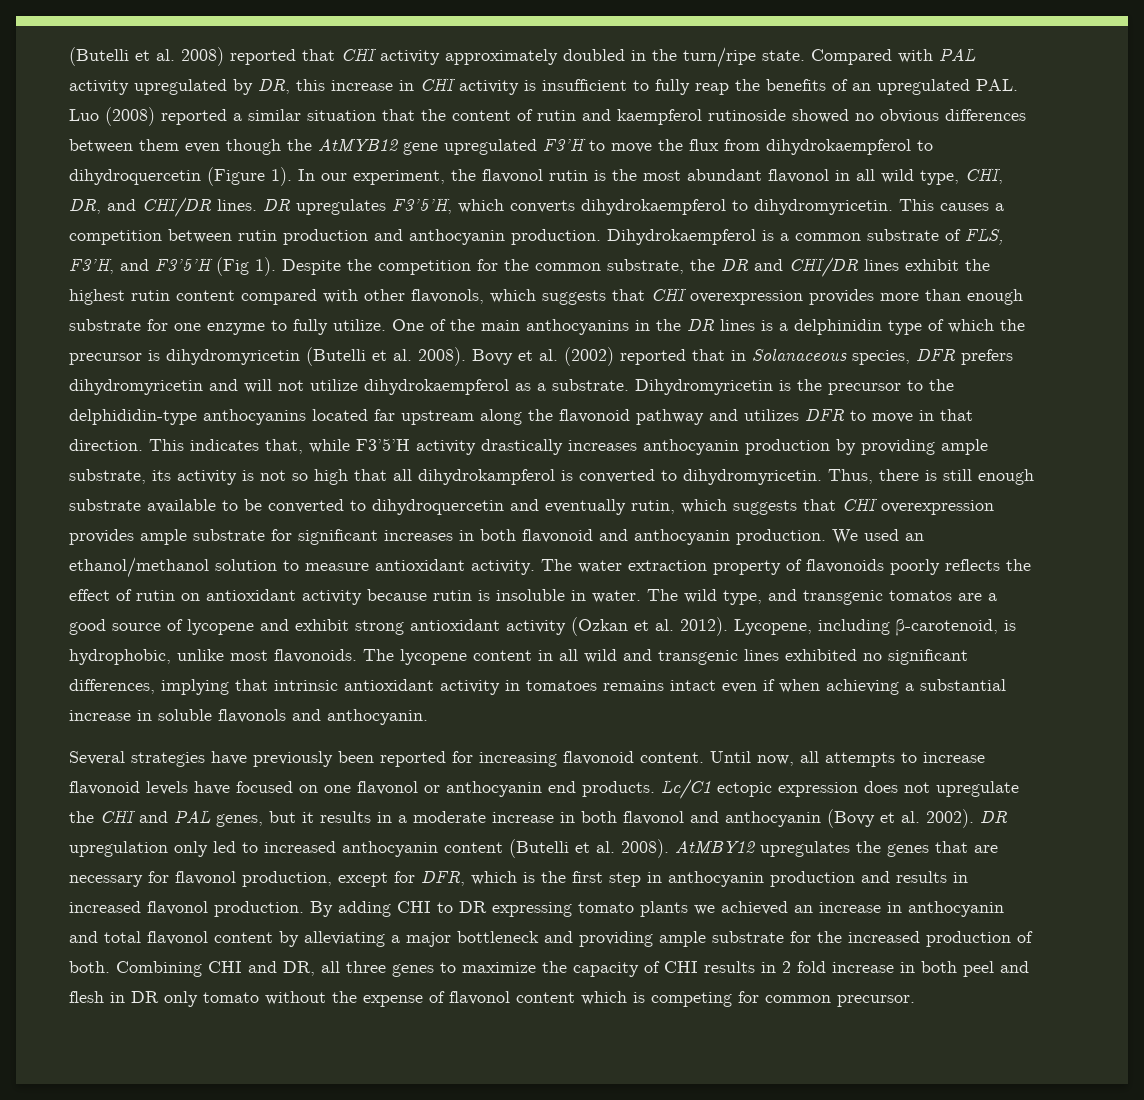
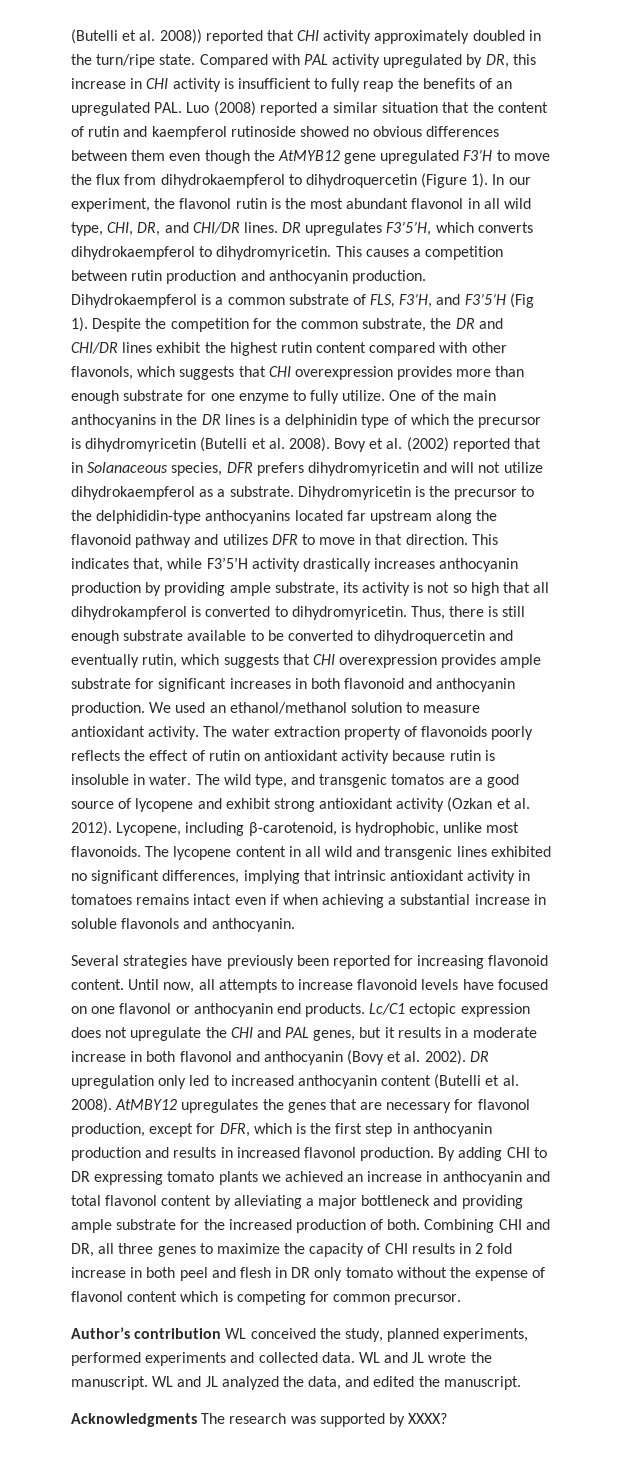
[69,47,224,66] (Butelli et al. 2008) -> [71,29,202,44] (Butelli et al. 2008))
(915, 1001) none -> [71,1327,529,1342] [71,1352,492,1366] [71,1376,521,1390] [71,1413,448,1427] // Author’s contribution WL conceived the study, planned experiments, performed experiments and collected data. WL and JL wrote the manuscript. WL and JL analyzed the data, and edited the manuscript. // Acknowledgments The research was supported by XXXX?

